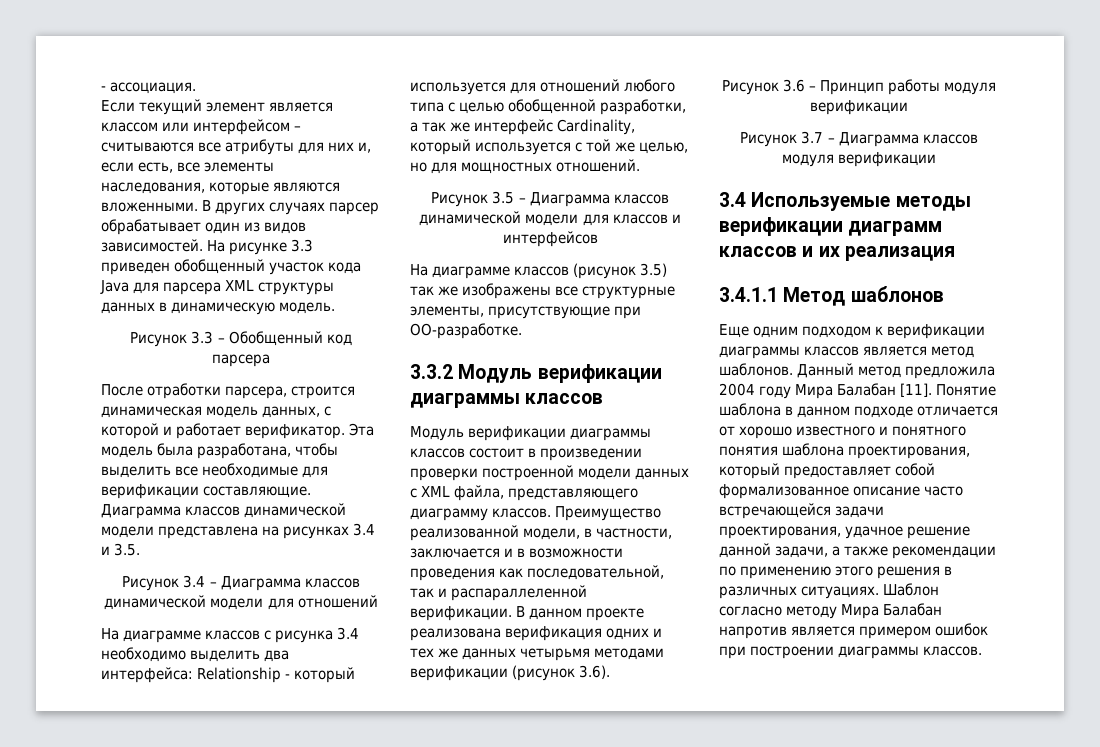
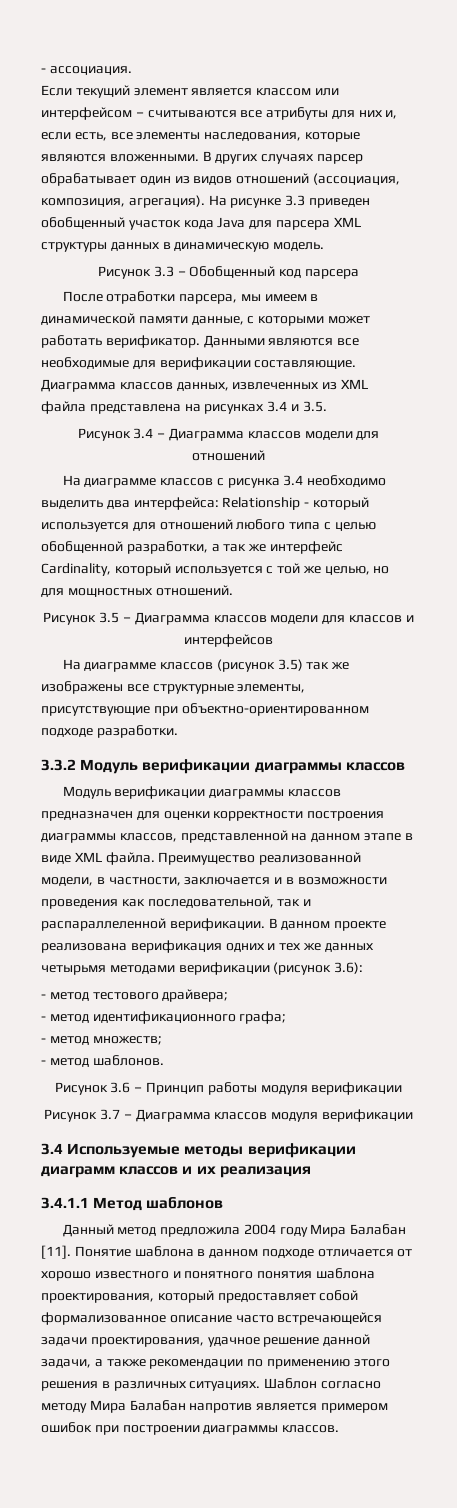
[101,239,203,252] зависимостей. -> [236,173,400,185] [41,195,205,208] отношений (ассоциация, композиция, агрегация).
[291,386,356,399] [101,406,332,418] [101,423,375,439] [101,443,339,459] [101,466,171,478] строится динамическая модель данных, с которой и работает верификатор. Эта модель была разработана, чтобы выделить -> [240,294,319,302] [41,313,370,326] [41,335,334,348] мы имеем в динамической памяти данные, с которыми может работать верификатор. Данными являются
[244,503,347,518] [101,526,154,538] динамической модели -> [176,379,368,391] [41,401,86,414] данных, извлеченных из XML файла
[104,595,207,610] динамической -> (301, 435) none
[419,211,522,226] динамической -> (267, 619) none
[410,323,522,339] ОО-разработке. -> [181,703,369,716] [41,725,178,738] объектно-ориентированном подходе разработки.
[469,448,643,461] [410,465,690,481] [410,485,639,501] [410,508,552,521] состоит в произведении проверки построенной модели данных с XML файла, представляющего диаграмму классов. -> [41,811,385,821] [41,830,413,843] [41,852,155,865] предназначен для оценки корректности построения диаграммы классов, представленной на данном этапе в виде XML файла.
[579,665,611,679] 3.6). -> [334,962,364,974] [41,989,229,1002] [41,1011,287,1024] [41,1036,162,1045] [41,1055,164,1067] 3.6): // - метод тестового драйвера; // - метод идентификационного графа; // - метод множеств; // - метод шаблонов.
[719,324,986,339] [719,346,975,359] [719,363,793,376] Еще одним подходом к верификации диаграммы классов является метод шаблонов. -> (224, 1203) none

